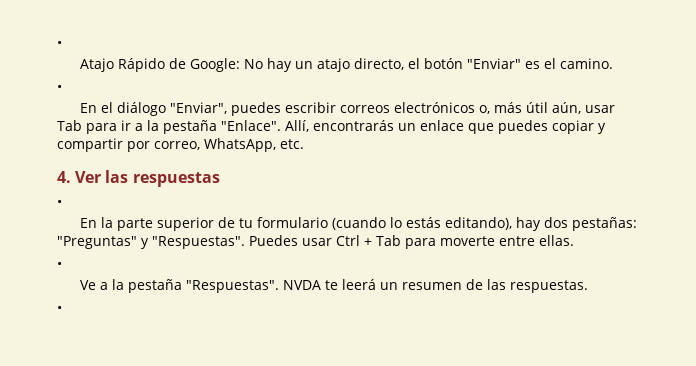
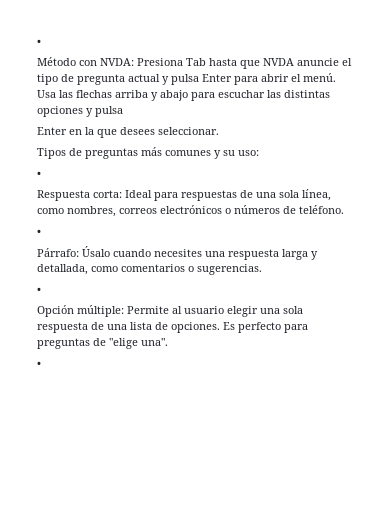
[57,41,62,48] [80,58,614,72] [57,85,62,92] [80,102,616,116] [57,120,606,134] [57,138,304,152] [57,170,220,187] [57,200,62,207] [80,217,638,231] [57,235,574,249] [57,262,62,269] [80,279,589,293] • // Atajo Rápido de Google: No hay un atajo directo, el botón "Enviar" es el camino. // • // En el diálogo "Enviar", puedes escribir correos electrónicos o, más útil aún, usar Tab para ir a la pestaña "Enlace". Allí, encontrarás un enlace que puedes copiar y compartir por correo, WhatsApp, etc. // 4. Ver las respuestas // • // En la parte superior de tu formulario (cuando lo estás editando), hay dos pestañas: "Preguntas" y "Respuestas". Puedes usar Ctrl + Tab para moverte entre ellas. // • // Ve a la pestaña "Respuestas". NVDA te leerá un resumen de las respuestas. -> [37,39,41,45] [37,57,352,69] [37,73,336,85] [37,90,330,101] [37,106,123,117] [37,127,219,138] [37,147,259,159] [37,171,41,177] [37,189,331,201] [37,205,344,217] [37,229,41,235] [37,246,318,260] [37,264,262,275] [37,287,41,293] [37,305,303,317] [37,322,308,333] [37,338,168,349] • // Método con NVDA: Presiona Tab hasta que NVDA anuncie el tipo de pregunta actual y pulsa Enter para abrir el menú. Usa las flechas arriba y abajo para escuchar las distintas opciones y pulsa // Enter en la que desees seleccionar. // Tipos de preguntas más comunes y su uso: // • // Respuesta corta: Ideal para respuestas de una sola línea, como nombres, correos electrónicos o números de teléfono. // • // Párrafo: Úsalo cuando necesites una respuesta larga y detallada, como comentarios o sugerencias. // • // Opción múltiple: Permite al usuario elegir una sola respuesta de una lista de opciones. Es perfecto para preguntas de "elige una".

